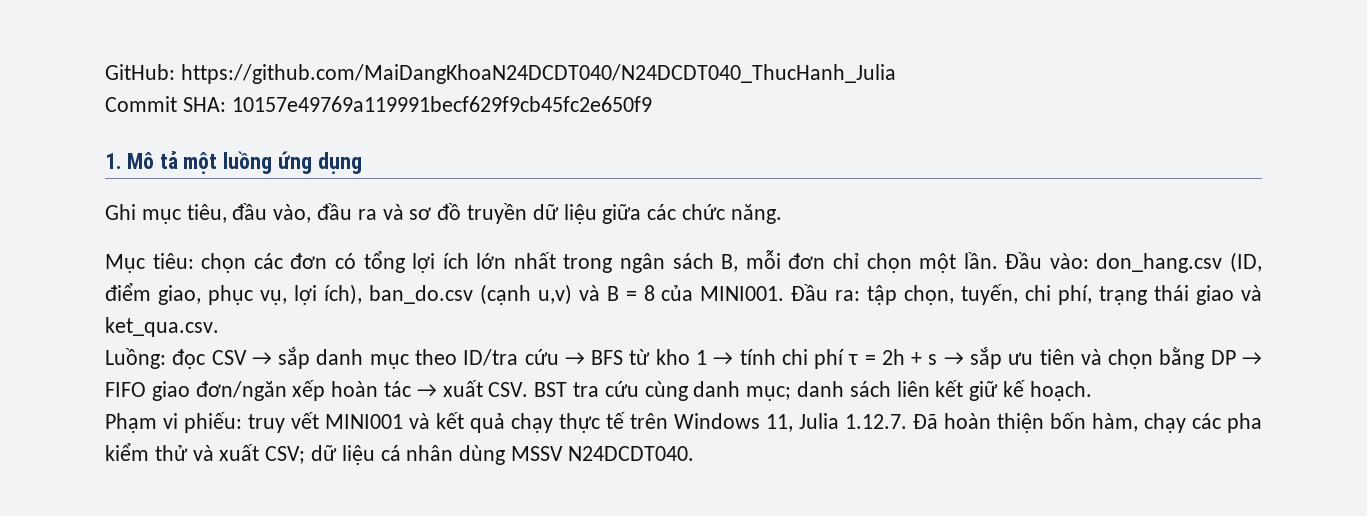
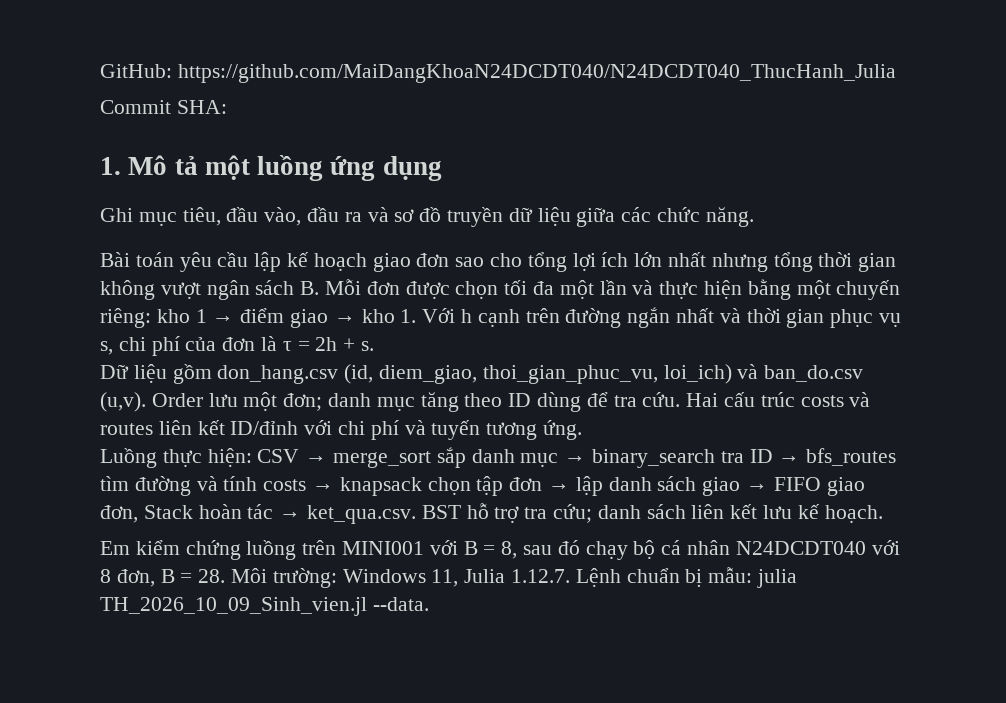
[231,96,652,112] 10157e49769a119991becf629f9cb45fc2e650f9 -> (227, 107) none
[105,253,356,273] Mục tiêu: chọn các đơn có -> [100,252,523,272] Bài toán yêu cầu lập kế hoạch giao đơn sao cho
[563,250,1263,273] [105,283,1263,305] [105,317,219,337] [105,347,1236,369] trong ngân sách B, mỗi đơn chỉ chọn một lần. Đầu vào: don_hang.csv (ID, điểm giao, phục vụ, lợi ích), ban_do.csv (cạnh u,v) và B = 8 của MINI001. Đầu ra: tập chọn, tuyến, chi phí, trạng thái giao và ket_qua.csv. // Luồng: đọc CSV → sắp danh mục theo ID/tra cứu → BFS từ kho 1 → tính chi phí τ = 2h + s → sắp ưu tiên và chọn bằng DP -> [711,252,897,272] [100,279,901,300] [100,307,902,328] [100,336,375,356] [100,364,864,384] [100,392,871,412] [100,420,583,440] [100,447,897,468] [100,476,741,496] nhưng tổng thời gian không vượt ngân sách B. Mỗi đơn được chọn tối đa một lần và thực hiện bằng một chuyến riêng: kho 1 → điểm giao → kho 1. Với h cạnh trên đường ngắn nhất và thời gian phục vụ s, chi phí của đơn là τ = 2h + s. // Dữ liệu gồm don_hang.csv (id, diem_giao, thoi_gian_phuc_vu, loi_ich) và ban_do.csv (u,v). Order lưu một đơn; danh mục tăng theo ID dùng để tra cứu. Hai cấu trúc costs và routes liên kết ID/đỉnh với chi phí và tuyến tương ứng. // Luồng thực hiện: CSV → merge_sort sắp danh mục → binary_search tra ID → bfs_routes tìm đường và tính costs → knapsack chọn tập đơn → lập danh sách giao
[195,380,326,401] đơn/ngăn xếp -> [100,505,193,523] đơn, Stack
[442,380,792,401] xuất CSV. BST tra cứu cùng danh mục; -> [307,503,593,524] ket_qua.csv. BST hỗ trợ tra cứu;
[969,381,999,401] giữ -> [763,505,793,519] lưu
[105,412,1262,433] [105,443,694,465] Phạm vi phiếu: truy vết MINI001 và kết quả chạy thực tế trên Windows 11, Julia 1.12.7. Đã hoàn thiện bốn hàm, chạy các pha kiểm thử và xuất CSV; dữ liệu cá nhân dùng MSSV N24DCDT040. -> [100,540,900,560] [100,567,798,588] [100,597,429,616] Em kiểm chứng luồng trên MINI001 với B = 8, sau đó chạy bộ cá nhân N24DCDT040 với 8 đơn, B = 28. Môi trường: Windows 11, Julia 1.12.7. Lệnh chuẩn bị mẫu: julia TH_2026_10_09_Sinh_vien.jl --data.

